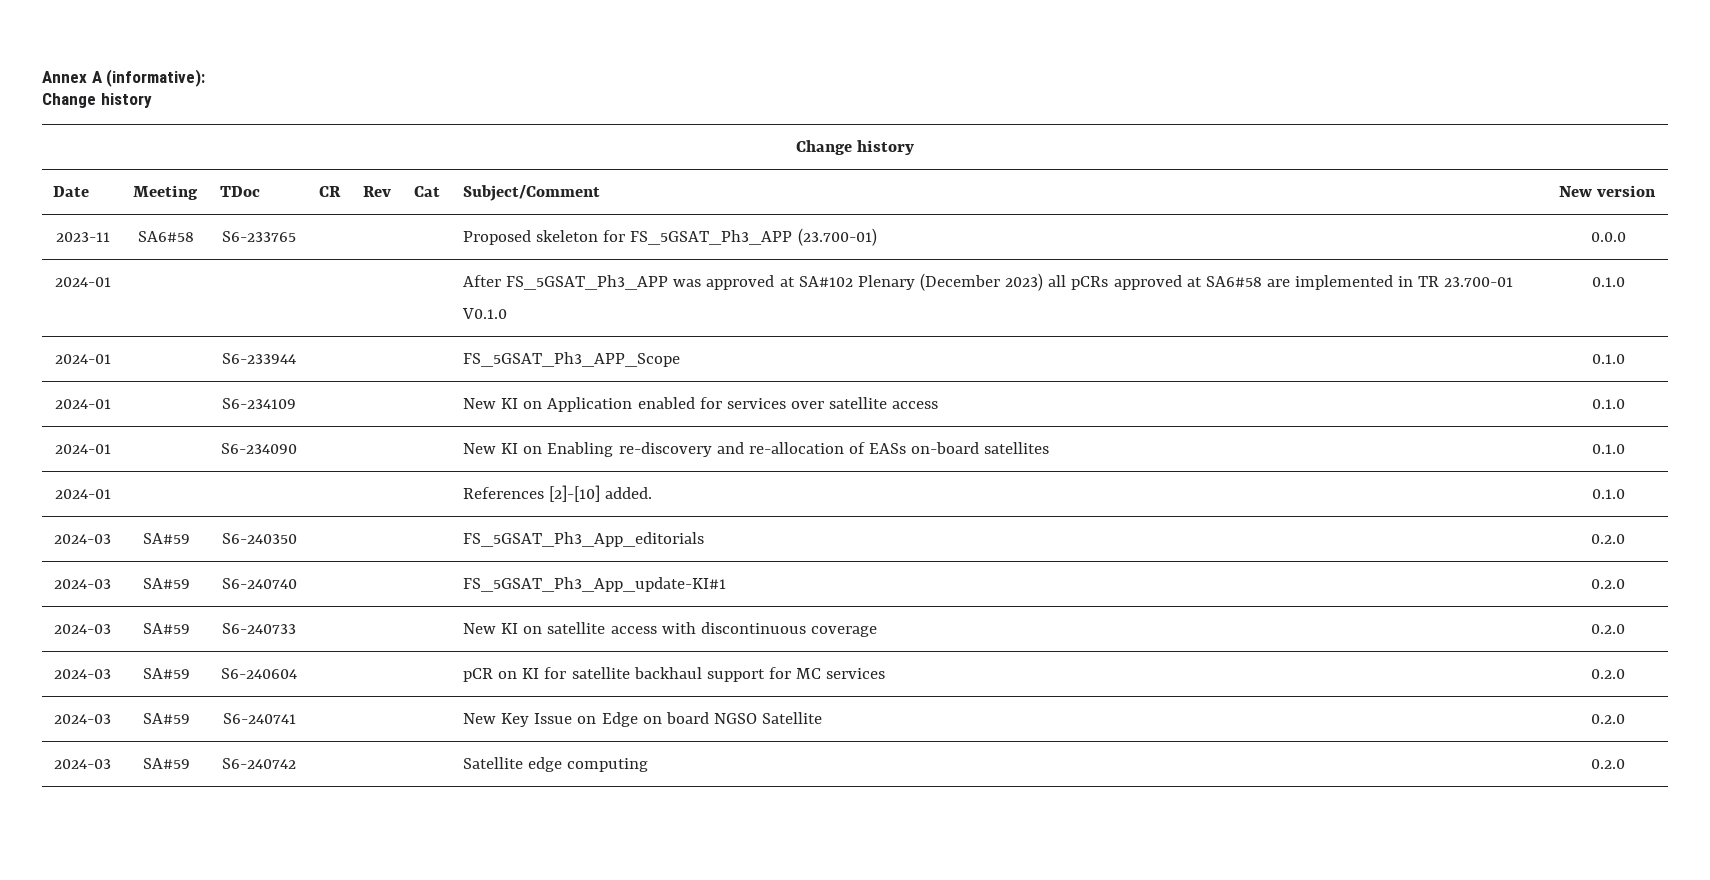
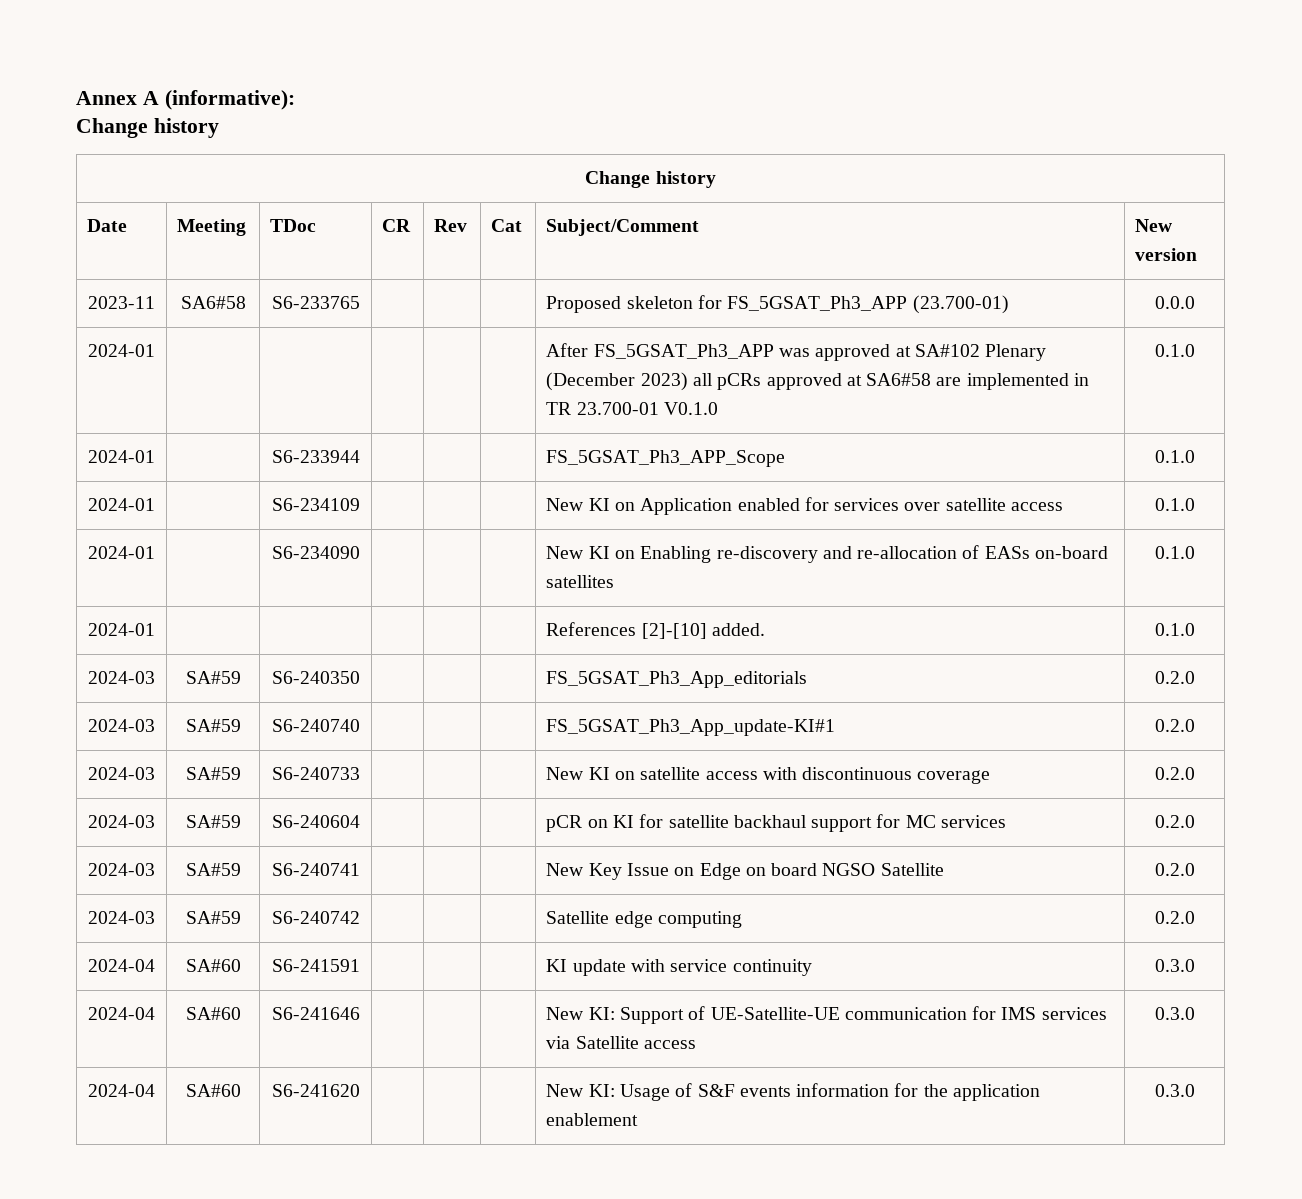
(1625, 764) none -> [88,959,155,972] [185,959,241,972] [271,959,360,972] [546,959,812,976] [1154,959,1195,972] [88,1007,155,1020] [185,1007,241,1020] [271,1007,360,1020] [546,1006,1107,1024] [546,1036,697,1049] [1154,1007,1195,1020] [88,1084,155,1097] [185,1084,241,1097] [271,1084,360,1097] [546,1083,1040,1101] [546,1113,639,1126] [1154,1084,1195,1097] // 2024-04 | SA#60 | S6-241591 | | | | KI update with service continuity | 0.3.0 // 2024-04 | SA#60 | S6-241646 | | | | New KI: Support of UE-Satellite-UE communication for IMS services via Satellite access | 0.3.0 // 2024-04 | SA#60 | S6-241620 | | | | New KI: Usage of S&F events information for the application enablement | 0.3.0

